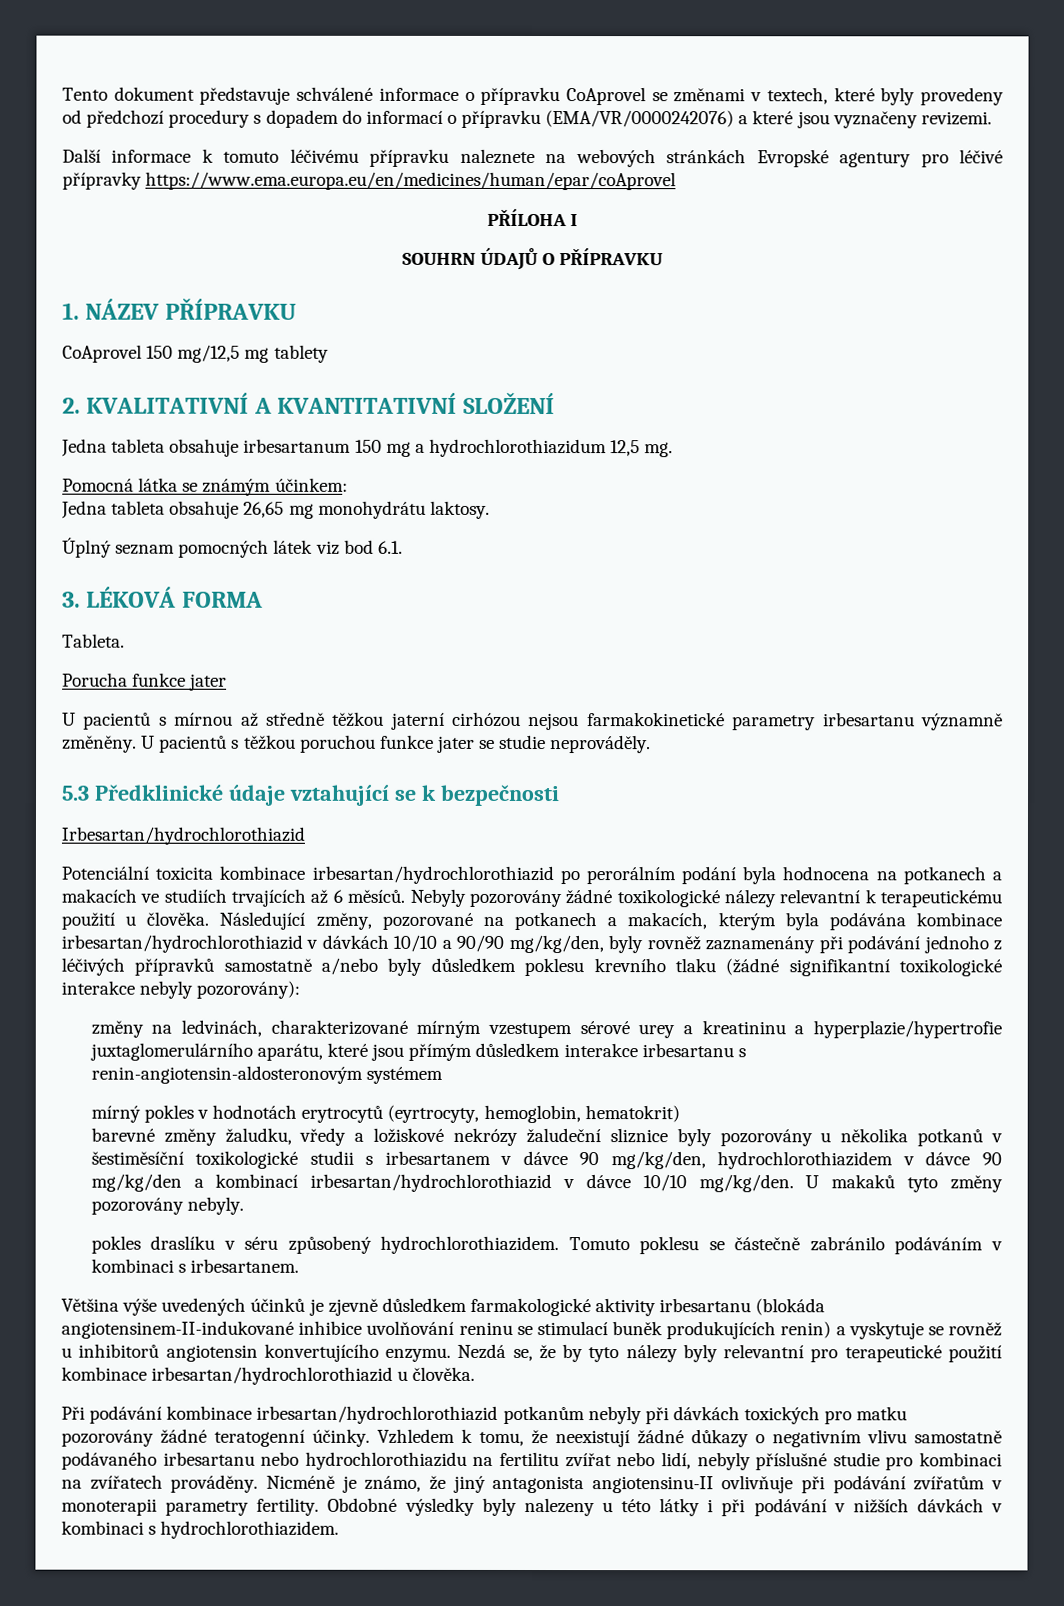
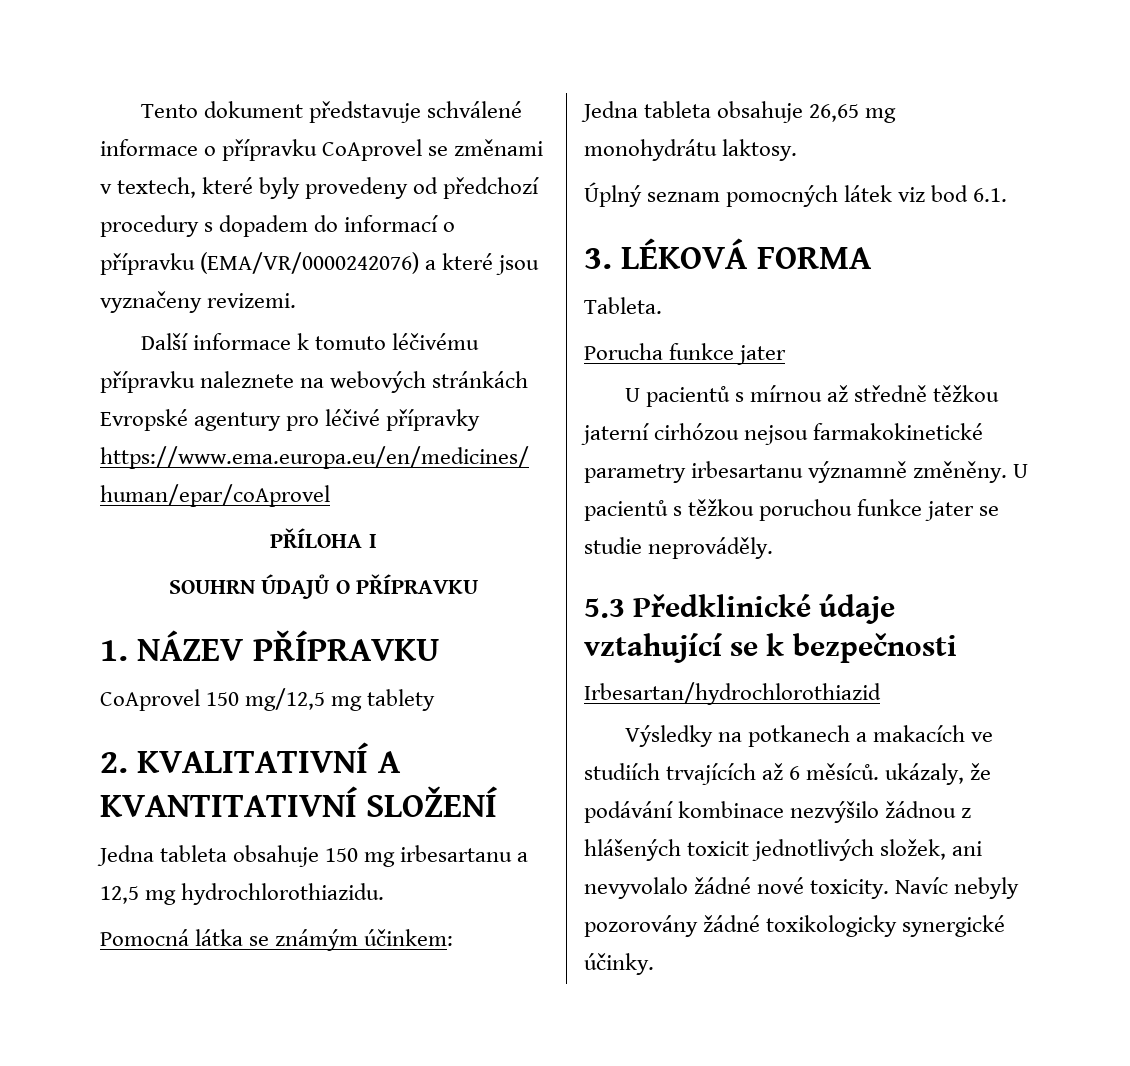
[243,438,352,453] irbesartanum -> (320, 856) none
[414,438,674,458] a hydrochlorothiazidum 12,5 mg. -> [400,845,529,862] [100,883,385,905] irbesartanu a 12,5 mg hydrochlorothiazidu.
[61,865,870,885] Potenciální toxicita kombinace irbesartan/hydrochlorothiazid po perorálním podání byla hodnocena -> [624,725,713,747] Výsledky
[409,888,1003,908] [61,911,1003,931] [61,934,1002,954] [61,957,1003,977] [61,980,301,999] [90,1019,1003,1039] [89,1042,746,1061] [90,1065,443,1084] [90,1104,680,1124] [90,1127,1004,1147] [90,1150,1003,1170] [90,1173,1003,1193] [90,1196,244,1215] [90,1235,1004,1255] [90,1258,300,1273] [61,1297,826,1317] [61,1320,1002,1340] [61,1343,1002,1363] [61,1366,476,1385] [61,1405,908,1425] [61,1428,1002,1448] [61,1451,1003,1471] [61,1474,1003,1494] [61,1497,1003,1517] [61,1520,340,1539] Nebyly pozorovány žádné toxikologické nálezy relevantní k terapeutickému použití u člověka. Následující změny, pozorované na potkanech a makacích, kterým byla podávána kombinace irbesartan/hydrochlorothiazid v dávkách 10/10 a 90/90 mg/kg/den, byly rovněž zaznamenány při podávání jednoho z léčivých přípravků samostatně a/nebo byly důsledkem poklesu krevního tlaku (žádné signifikantní toxikologické interakce nebyly pozorovány): // změny na ledvinách, charakterizované mírným vzestupem sérové urey a kreatininu a hyperplazie/hypertrofie juxtaglomerulárního aparátu, které jsou přímým důsledkem interakce irbesartanu s renin-angiotensin-aldosteronovým systémem // mírný pokles v hodnotách erytrocytů (eyrtrocyty, hemoglobin, hematokrit) // barevné změny žaludku, vředy a ložiskové nekrózy žaludeční sliznice byly pozorovány u několika potkanů v šestiměsíční toxikologické studii s irbesartanem v dávce 90 mg/kg/den, hydrochlorothiazidem v dávce 90 mg/kg/den a kombinací irbesartan/hydrochlorothiazid v dávce 10/10 mg/kg/den. U makaků tyto změny pozorovány nebyly. // pokles draslíku v séru způsobený hydrochlorothiazidem. Tomuto poklesu se částečně zabránilo podáváním v kombinaci s irbesartanem. // Většina výše uvedených účinků je zjevně důsledkem farmakologické aktivity irbesartanu (blokáda angiotensinem-II-indukované inhibice uvolňování reninu se stimulací buněk produkujících renin) a vyskytuje se rovněž u inhibitorů angiotensin konvertujícího enzymu. Nezdá se, že by tyto nálezy byly relevantní pro terapeutické použití kombinace irbesartan/hydrochlorothiazid u člověka. // Při podávání kombinace irbesartan/hydrochlorothiazid potkanům nebyly při dávkách toxických pro matku pozorovány žádné teratogenní účinky. Vzhledem k tomu, že neexistují žádné důkazy o negativním vlivu samostatně podávaného irbesartanu nebo hydrochlorothiazidu na fertilitu zvířat nebo lidí, nebyly příslušné studie pro kombinaci na zvířatech prováděny. Nicméně je známo, že jiný antagonista angiotensinu-II ovlivňuje při podávání zvířatům v monoterapii parametry fertility. Obdobné výsledky byly nalezeny u této látky i při podávání v nižších dávkách v kombinaci s hydrochlorothiazidem. -> [885,763,992,785] [584,801,972,823] [584,839,983,861] [584,877,1020,899] [584,915,1006,937] [584,953,654,975] ukázaly, že podávání kombinace nezvýšilo žádnou z hlášených toxicit jednotlivých složek, ani nevyvolalo žádné nové toxicity. Navíc nebyly pozorovány žádné toxikologicky synergické účinky.

